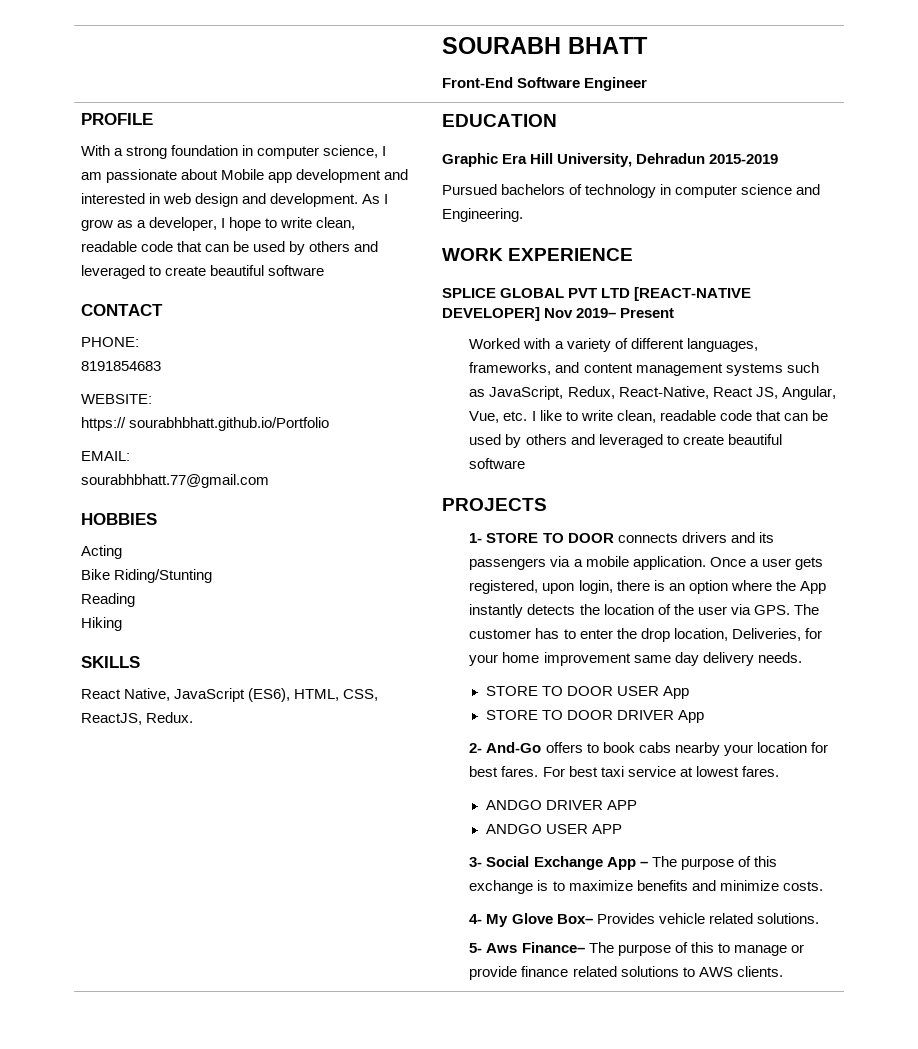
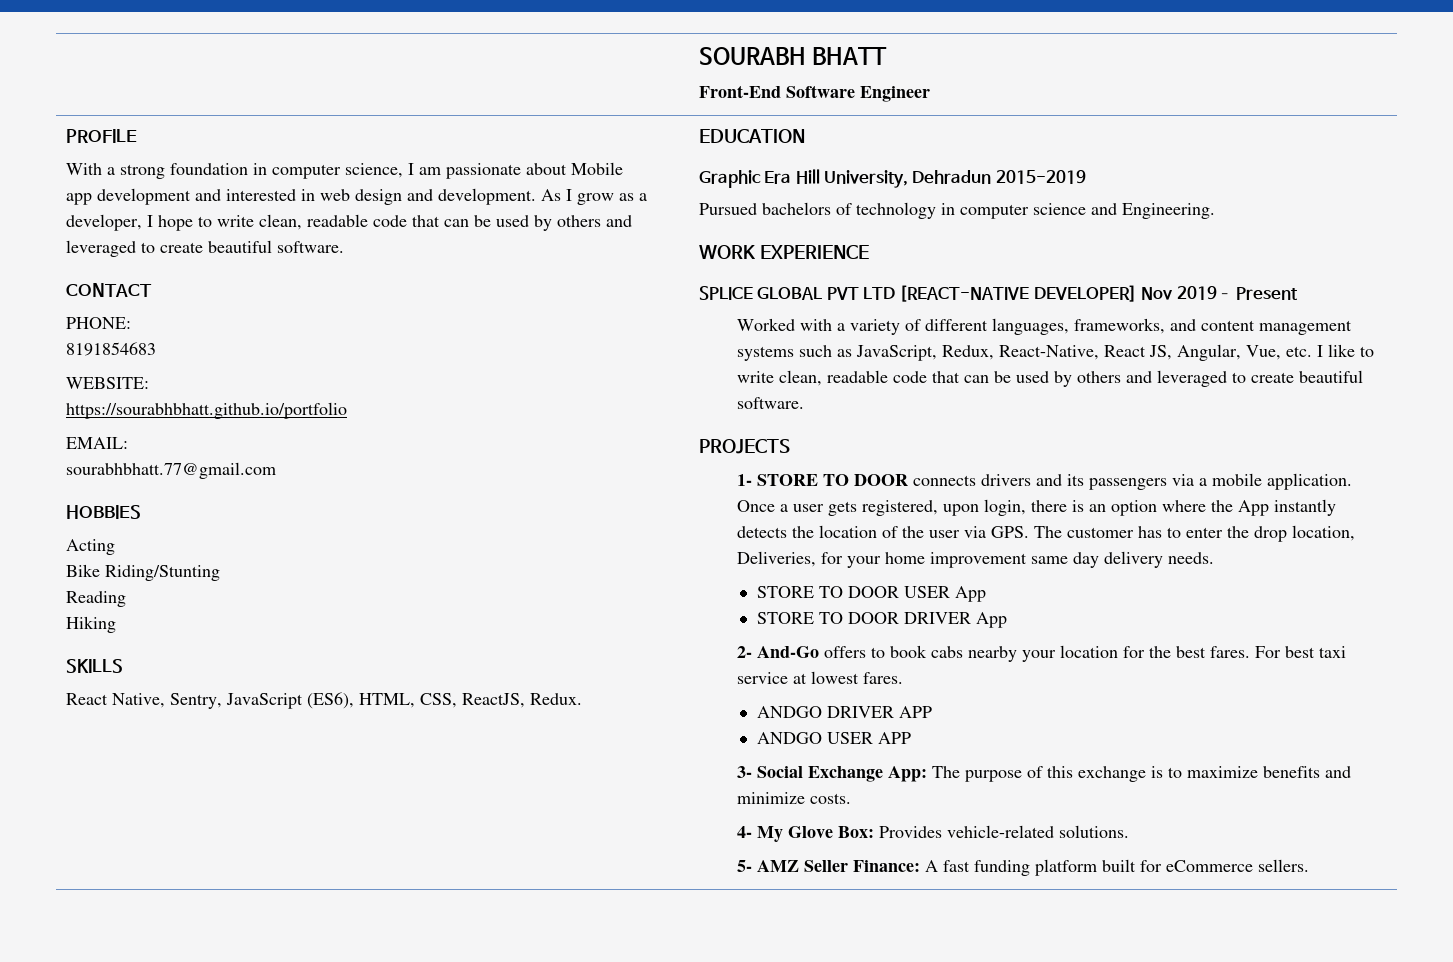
[267,265,324,276] software -> [276,241,344,253] software.
[80,417,329,431] https:// sourabhbhatt.github.io/Portfolio -> [65,402,347,419] https://sourabhbhatt.github.io/portfolio
(170, 694) none -> [169,693,222,709] Sentry,
[469,458,526,469] software -> [736,397,804,409] software.
(828, 747) none -> [1148,646,1171,658] the
[606,857,648,870] App – -> [887,766,927,782] App:
[556,913,819,924] [469,942,804,956] [469,966,783,980] Box– Provides vehicle related solutions. // 5- Aws Finance– The purpose of this to manage or provide finance related solutions to AWS clients. -> [837,825,1129,838] [736,859,1309,876] Box: Provides vehicle-related solutions. // 5- AMZ Seller Finance: A fast funding platform built for eCommerce sellers.

